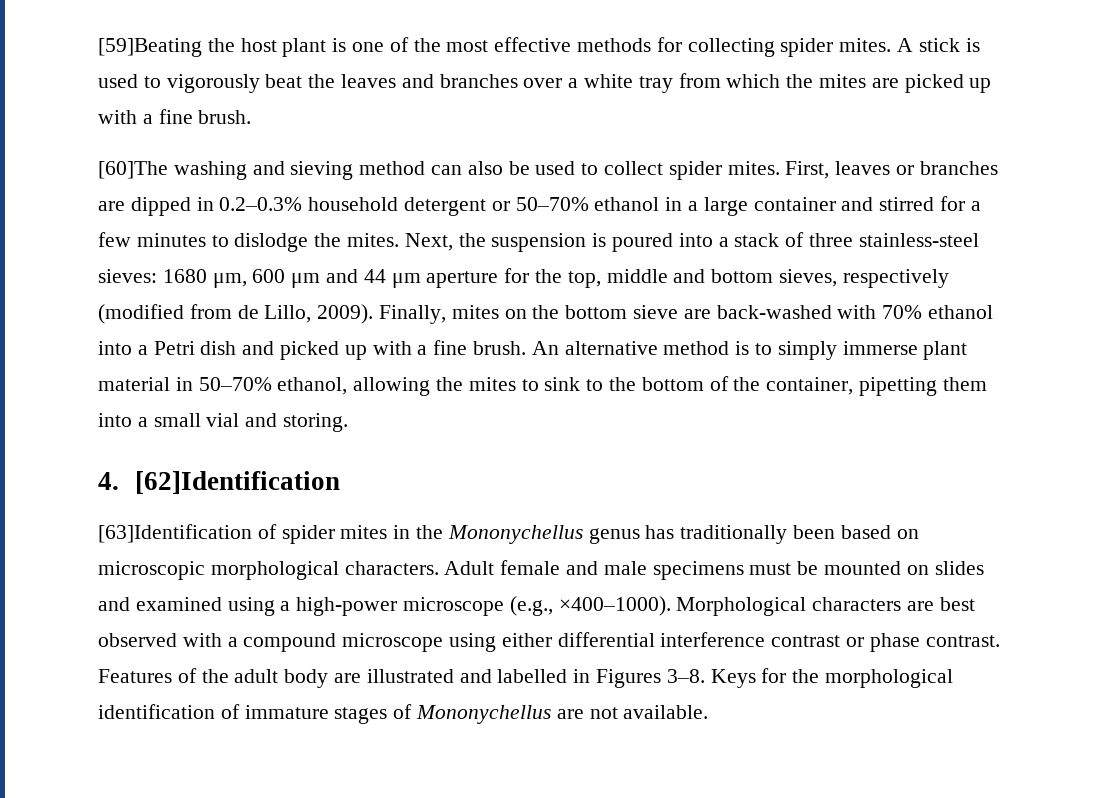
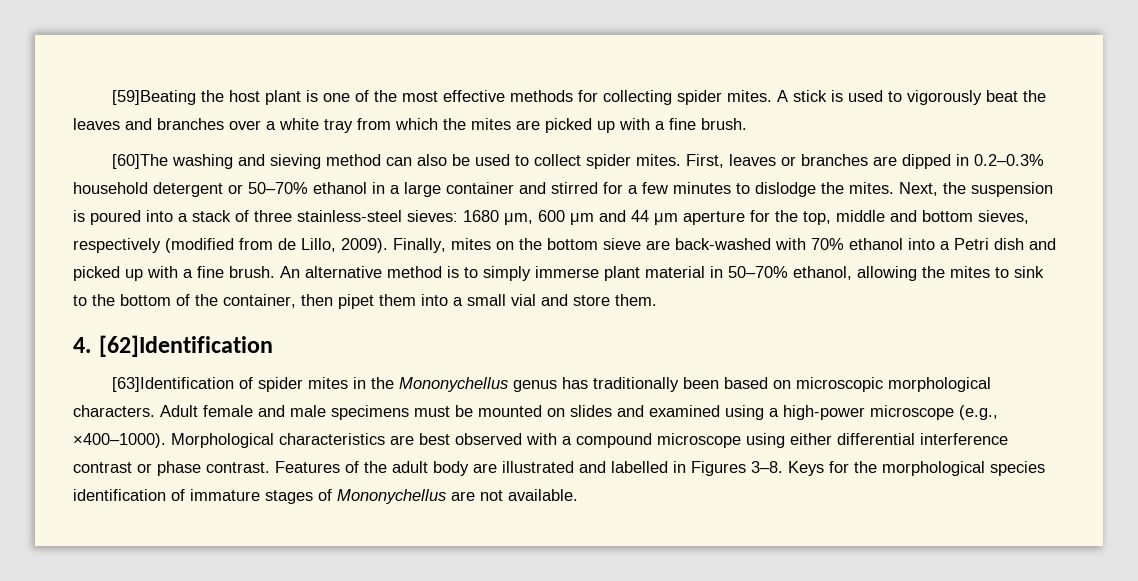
[859,377,938,396] pipetting -> [301,294,374,309] then pipet
[283,413,349,432] storing. -> [573,294,657,306] store them.
[812,597,902,611] characters -> [279,433,385,445] characteristics
(954, 678) none -> [990,461,1045,476] species

